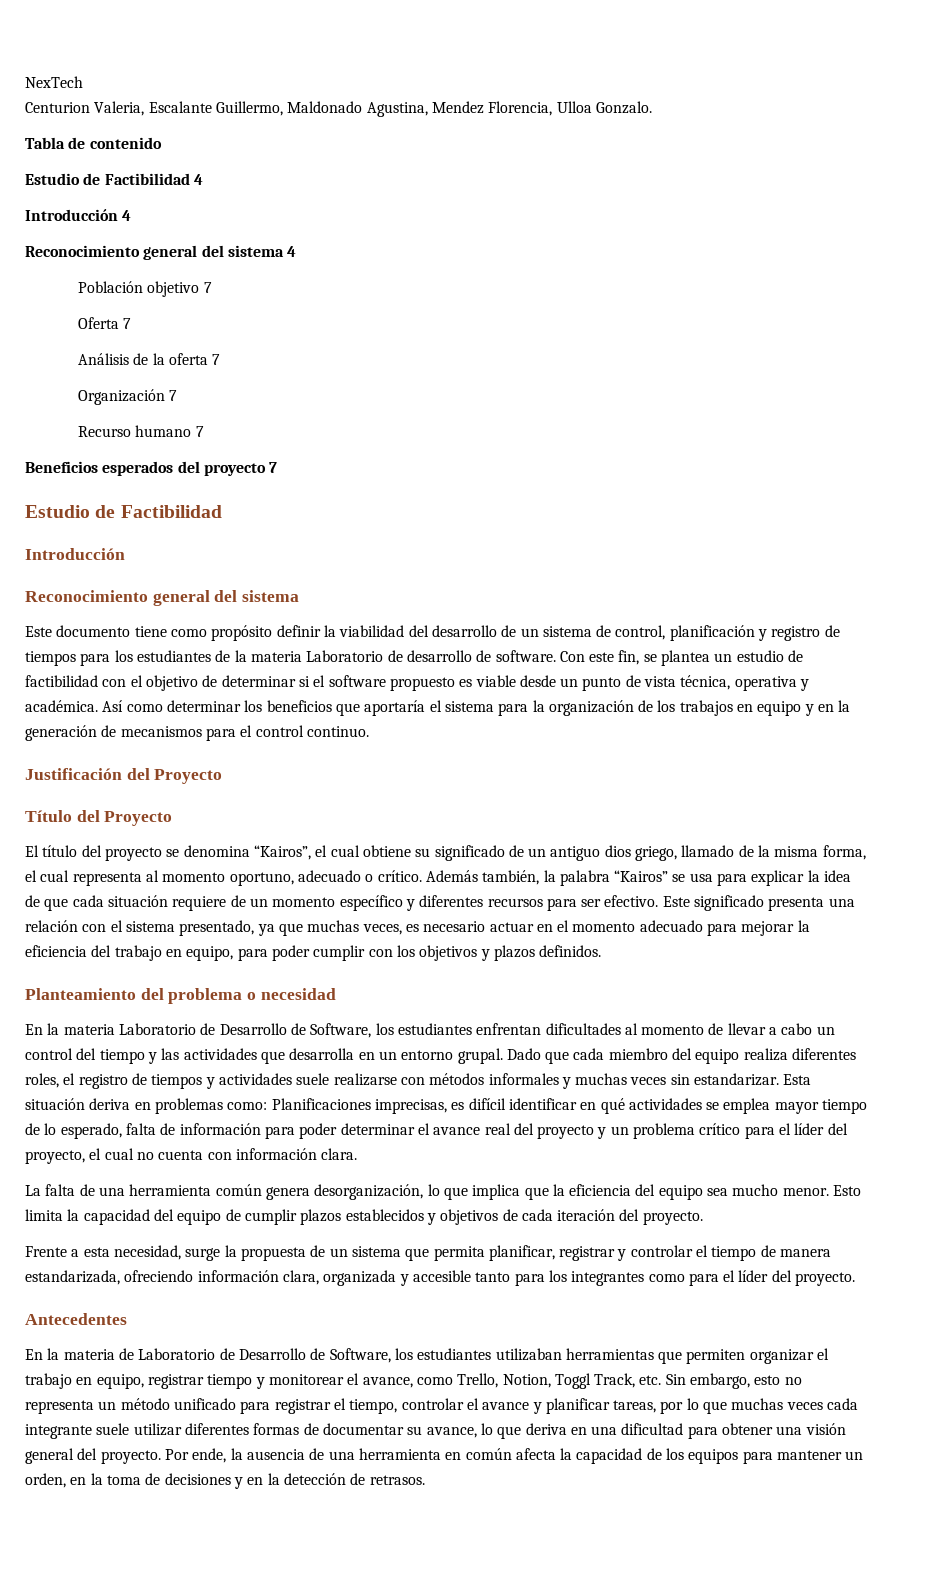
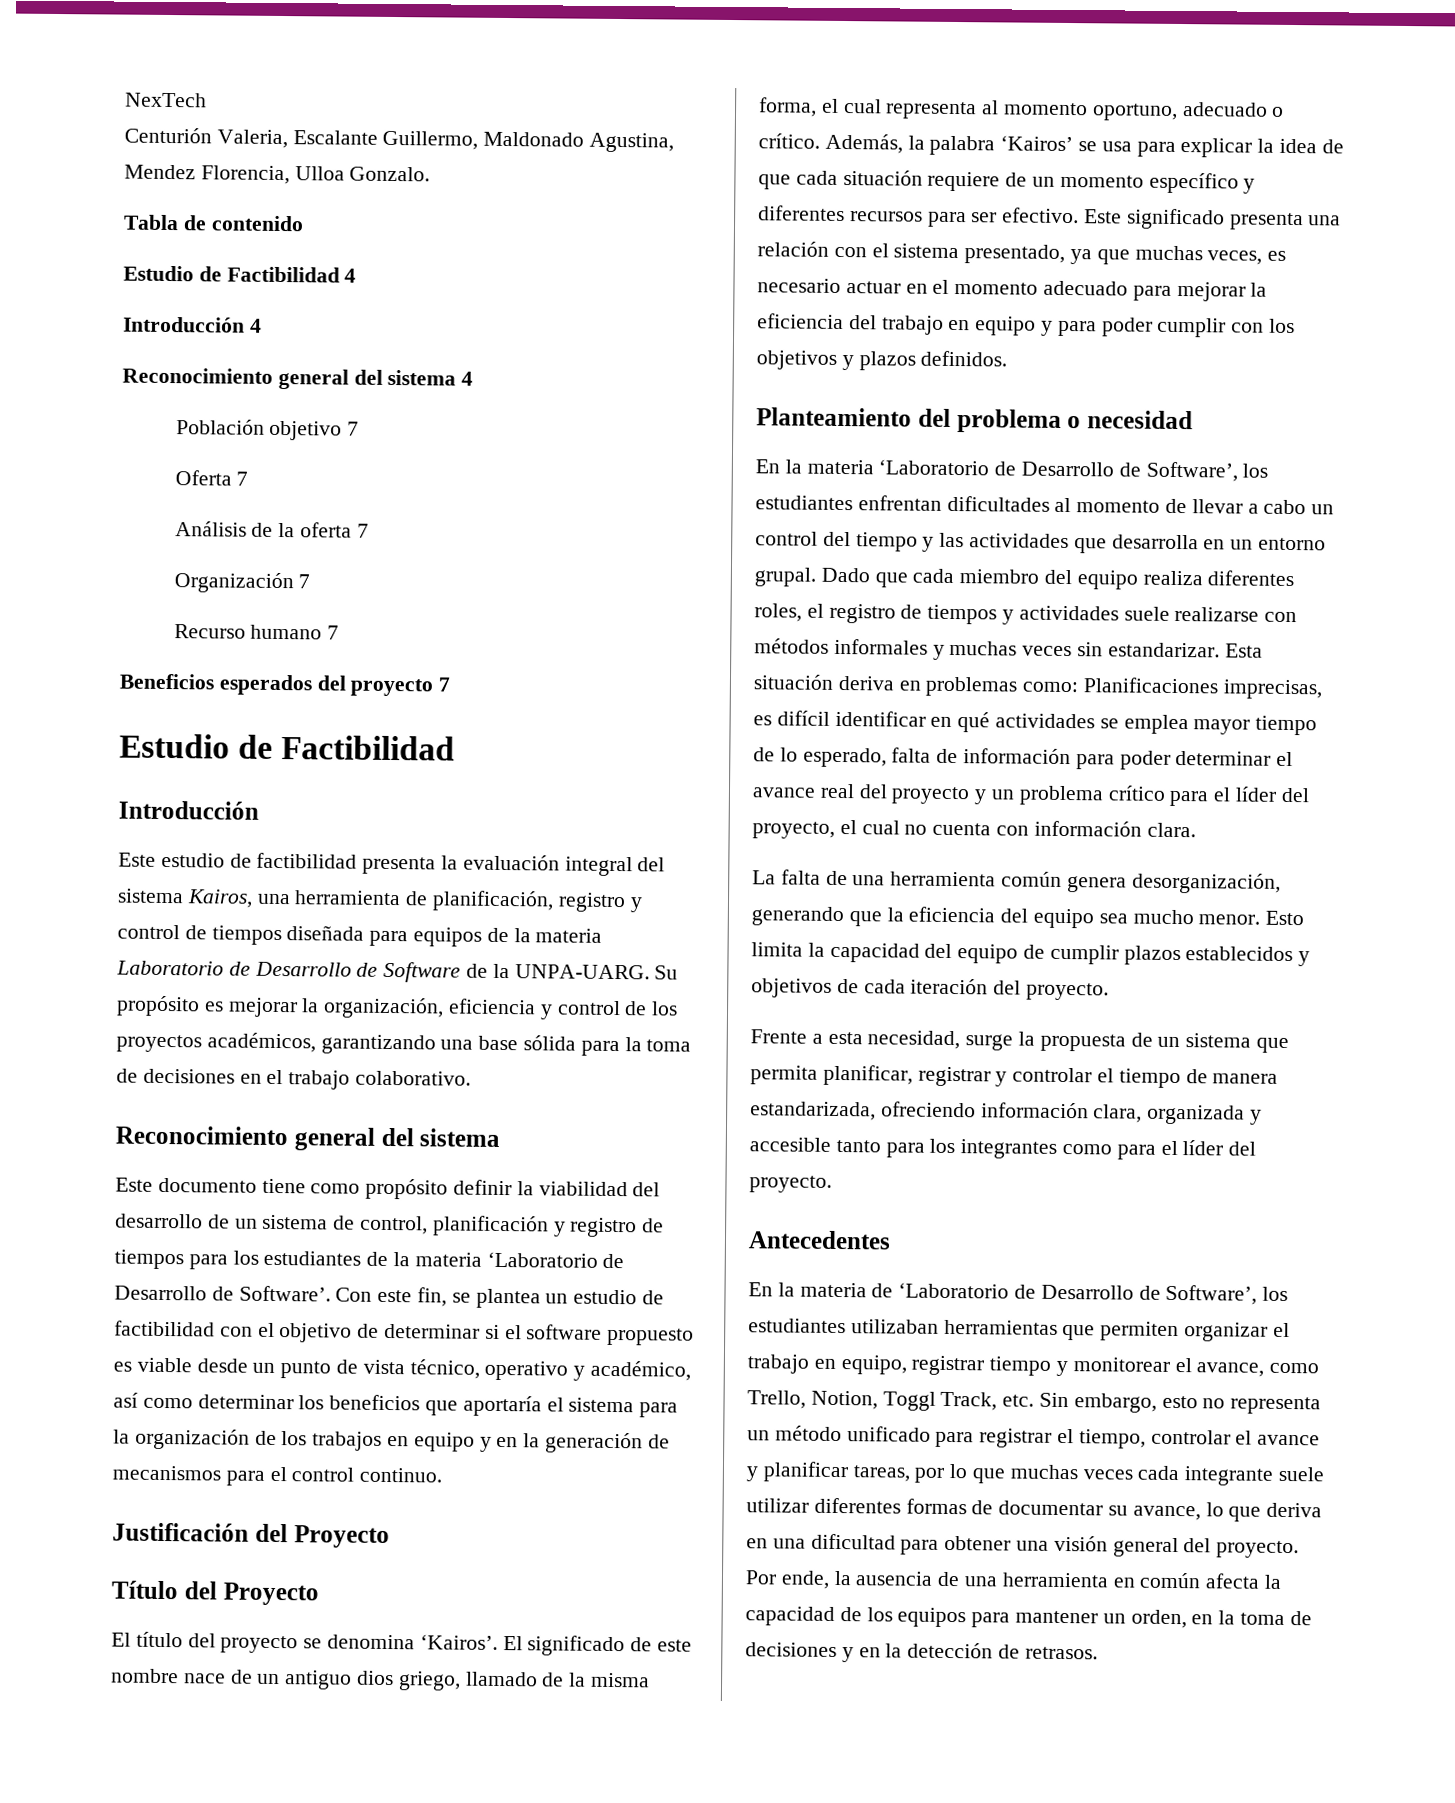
[25,102,90,113] Centurion -> [124,127,212,144] Centurión
(125, 554) none -> [118,852,666,877] [117,888,643,913] [117,924,603,947] [116,960,679,983] [116,995,679,1020] [116,1032,692,1057] [116,1068,472,1090] // Este estudio de factibilidad presenta la evaluación integral del sistema Kairos, una herramienta de planificación, registro y control de tiempos diseñada para equipos de la materia Laboratorio de Desarrollo de Software de la UNPA-UARG. Su propósito es mejorar la organización, eficiencia y control de los proyectos académicos, garantizando una base sólida para la toma de decisiones en el trabajo colaborativo.
[306,650,556,662] Laboratorio de desarrollo de software. -> [486,1251,625,1269] [114,1285,331,1302] ‘Laboratorio de Desarrollo de Software’.
[680,675,810,691] [25,700,124,712] técnica, operativa y académica. Así -> [409,1359,692,1381] [113,1392,138,1408] técnico, operativo y académico, así
[253,845,505,861] “Kairos”, el cual obtiene su significado -> [419,1634,693,1657] [111,1668,226,1684] ‘Kairos’. El significado de este nombre nace
[425,870,540,885] Además también, -> [824,133,903,154] Además,
[614,870,669,882] “Kairos” -> [1000,135,1074,152] ‘Kairos’
[186,946,234,961] equipo, -> [975,316,1054,336] equipo y
[118,1023,372,1038] Laboratorio de Desarrollo de Software, -> [878,459,1238,482] ‘Laboratorio de Desarrollo de Software’,
[427,1184,521,1200] lo que implica -> [751,906,844,927] generando
[138,1348,391,1363] Laboratorio de Desarrollo de Software, -> [898,1282,1258,1305] ‘Laboratorio de Desarrollo de Software’,

